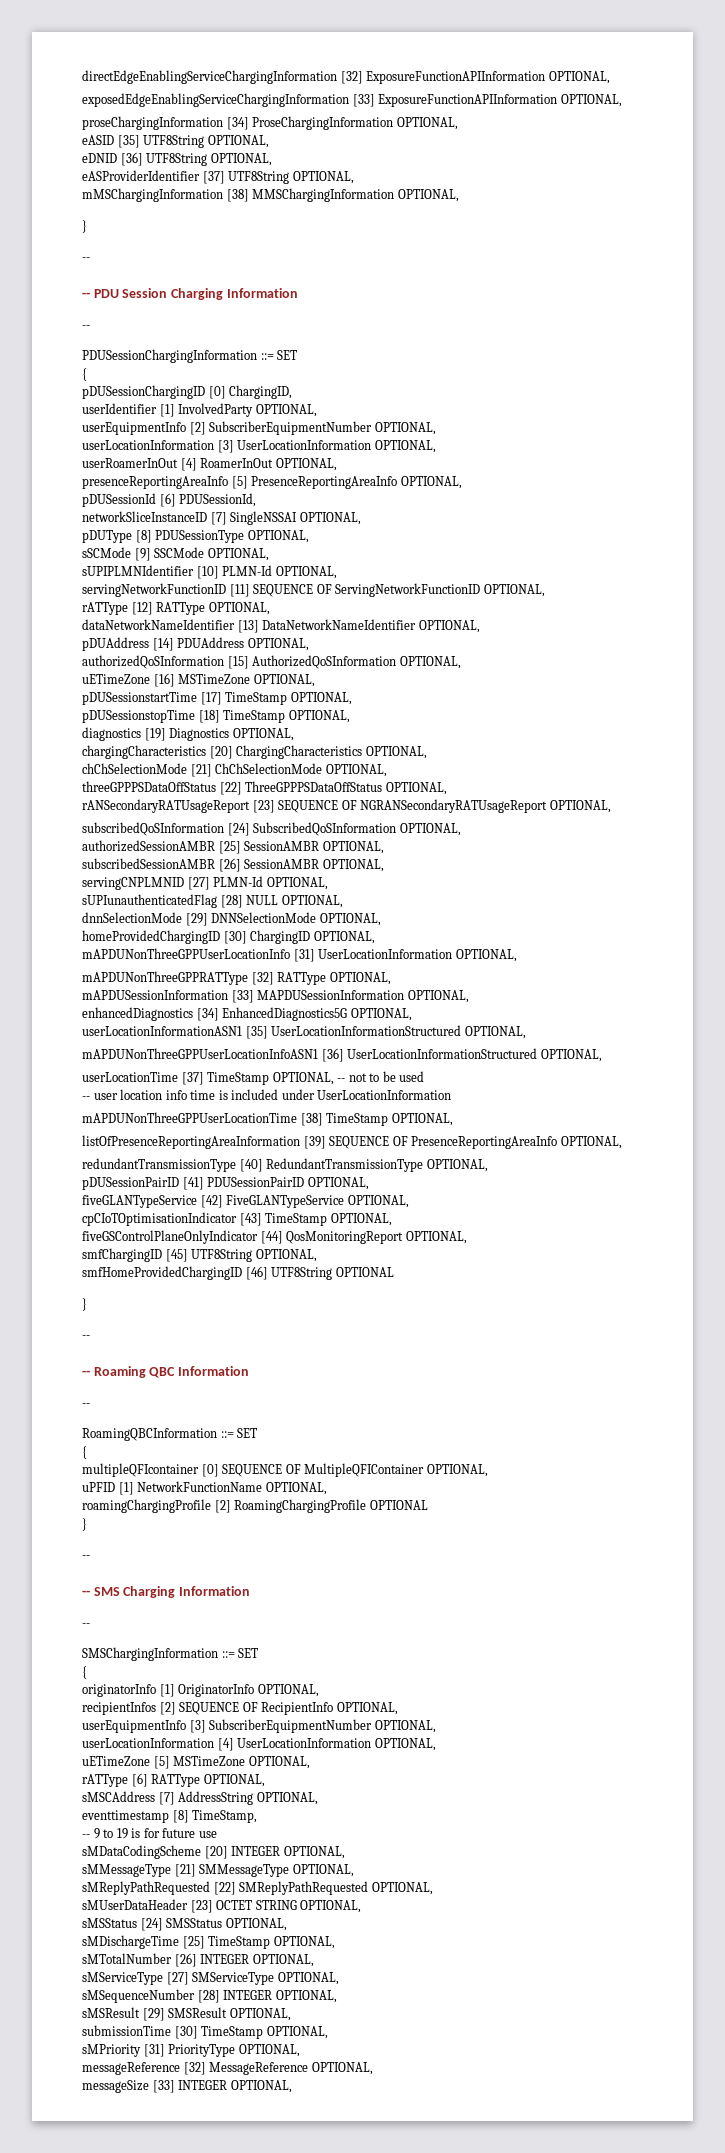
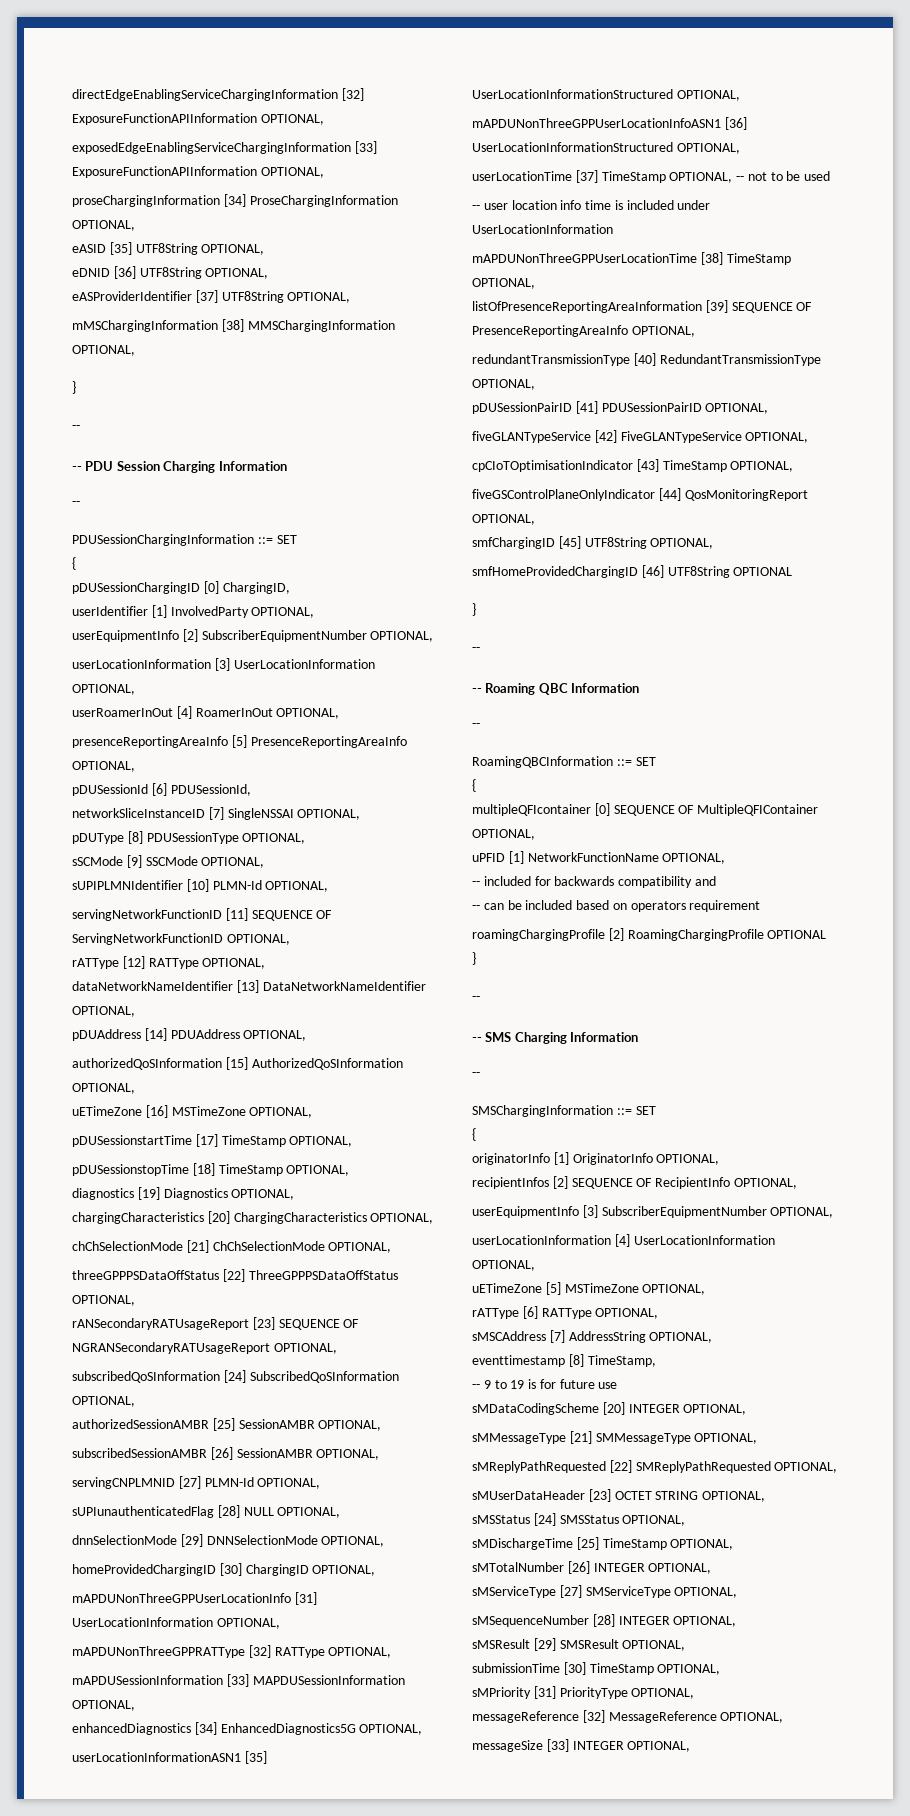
(327, 1488) none -> [472,876,716,888] [472,900,761,912] // -- included for backwards compatibility and // -- can be included based on operators requirement

